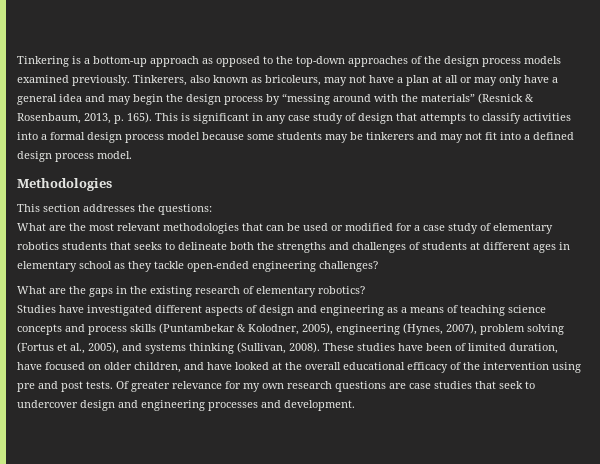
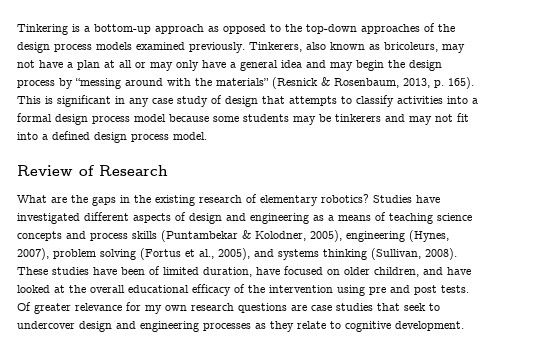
[17,178,112,191] [17,204,212,215] [17,223,553,234] [17,242,570,253] [17,261,378,272] Methodologies // This section addresses the questions: // What are the most relevant methodologies that can be used or modified for a case study of elementary robotics students that seeks to delineate both the strengths and challenges of students at different ages in elementary school as they tackle open-ended engineering challenges? -> [17,165,168,176] Review of Research
(365, 290) // -> (369, 198) none
[261,400,281,408] and -> [255,321,391,332] as they relate to cognitive

